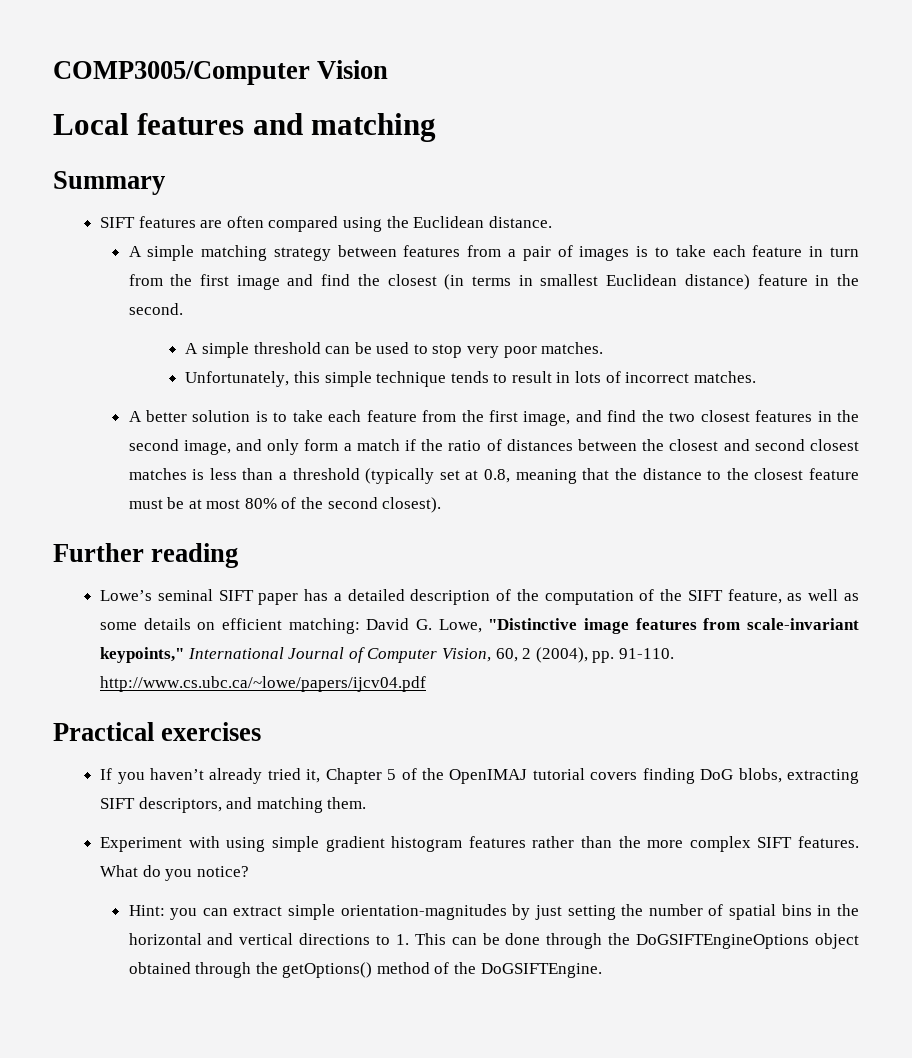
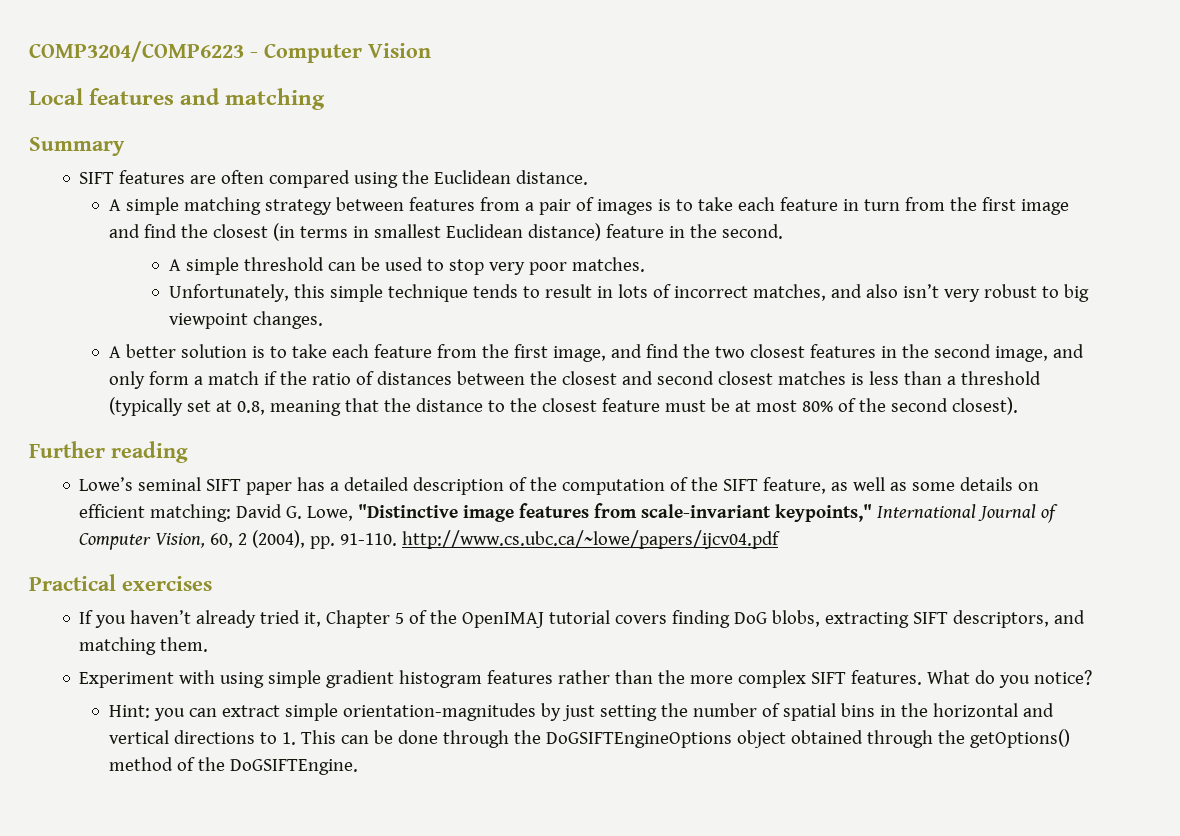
[53,61,310,85] COMP3005/Computer -> [29,41,362,63] COMP3204/COMP6223 - Computer
[693,371,756,383] matches. -> [752,284,1089,302] [168,311,323,329] matches, and also isn’t very robust to big viewpoint changes.

